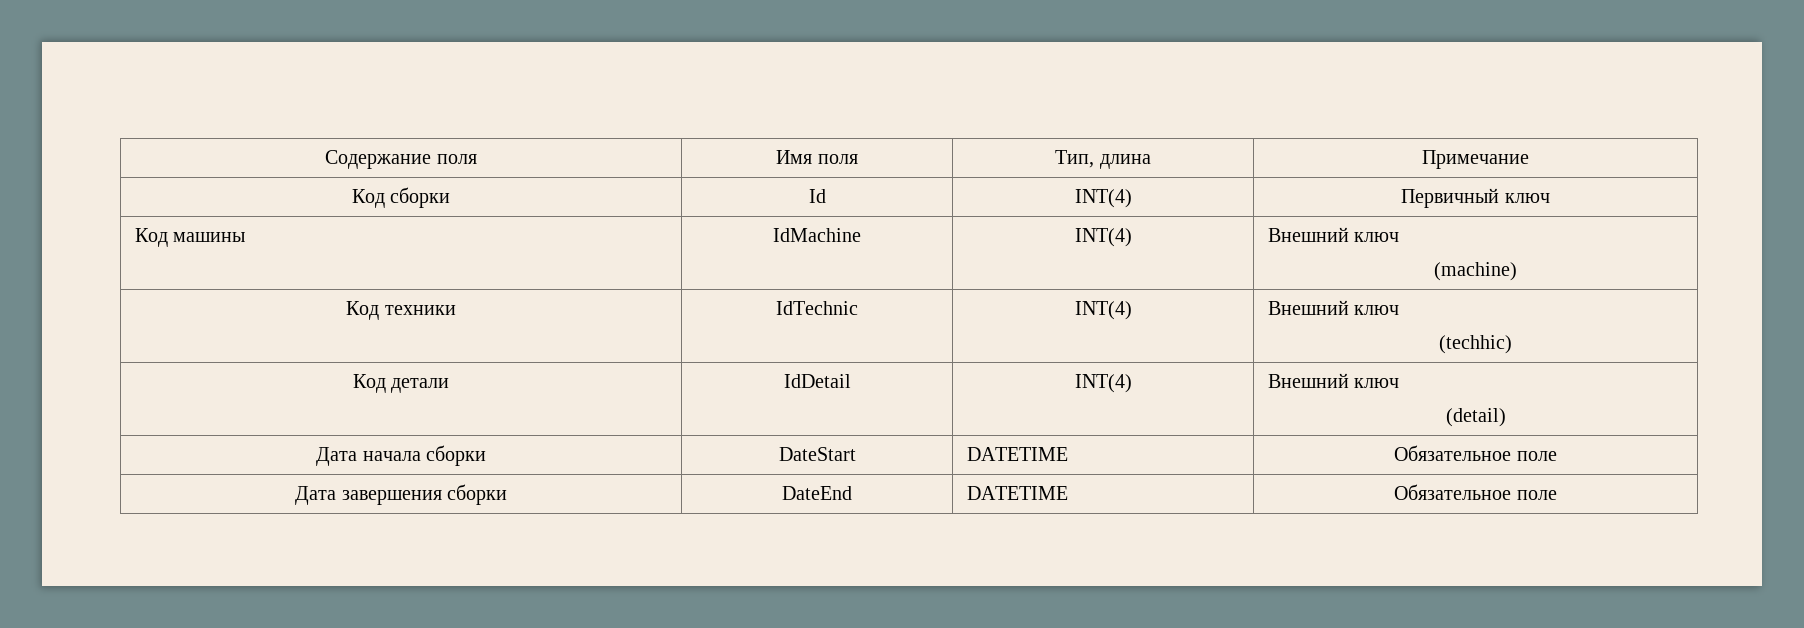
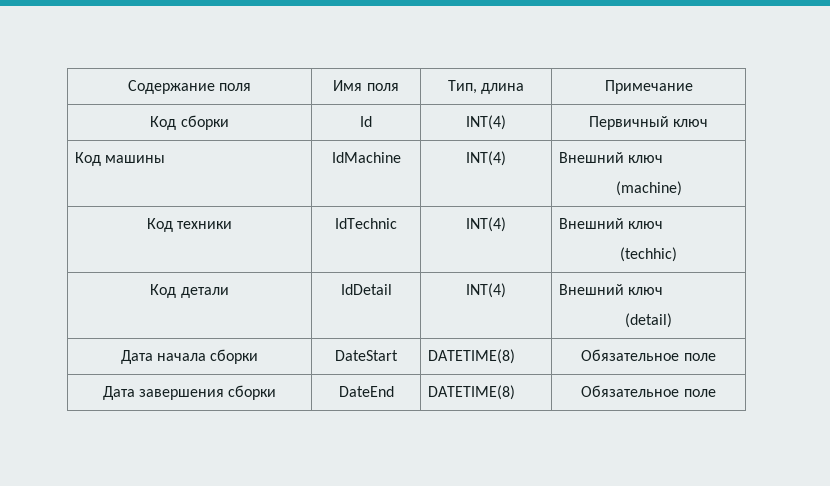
[966,447,1068,461] DATETIME -> [427,349,515,364] DATETIME(8)
[966,486,1068,500] DATETIME -> [427,385,515,400] DATETIME(8)

